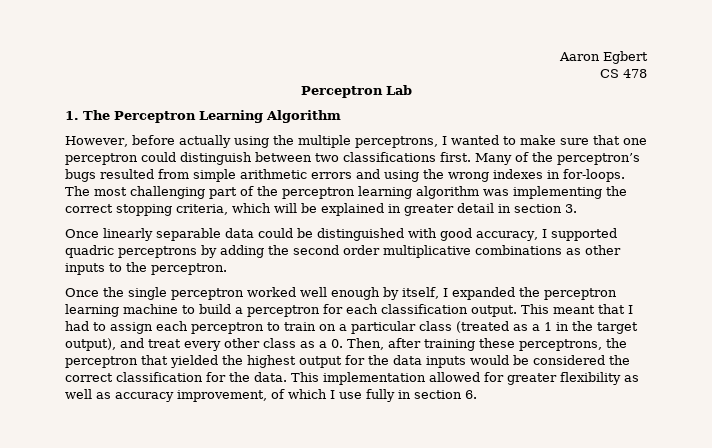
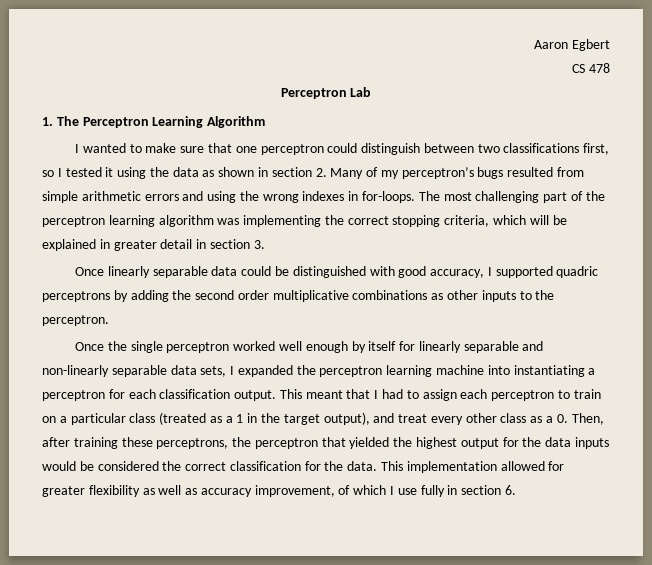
[65,135,438,148] However, before actually using the multiple perceptrons, -> (266, 122) none
[440,152,471,162] first. -> [583,143,610,155] [42,167,327,179] first, so I tested it using the data as shown in section 2.
[532,152,553,162] the -> [380,170,399,179] my
[402,287,439,299] itself, -> [368,341,544,353] [42,365,227,377] itself for linearly separable and non-linearly separable data sets,
[182,304,231,314] to build -> [487,365,585,377] into instantiating

